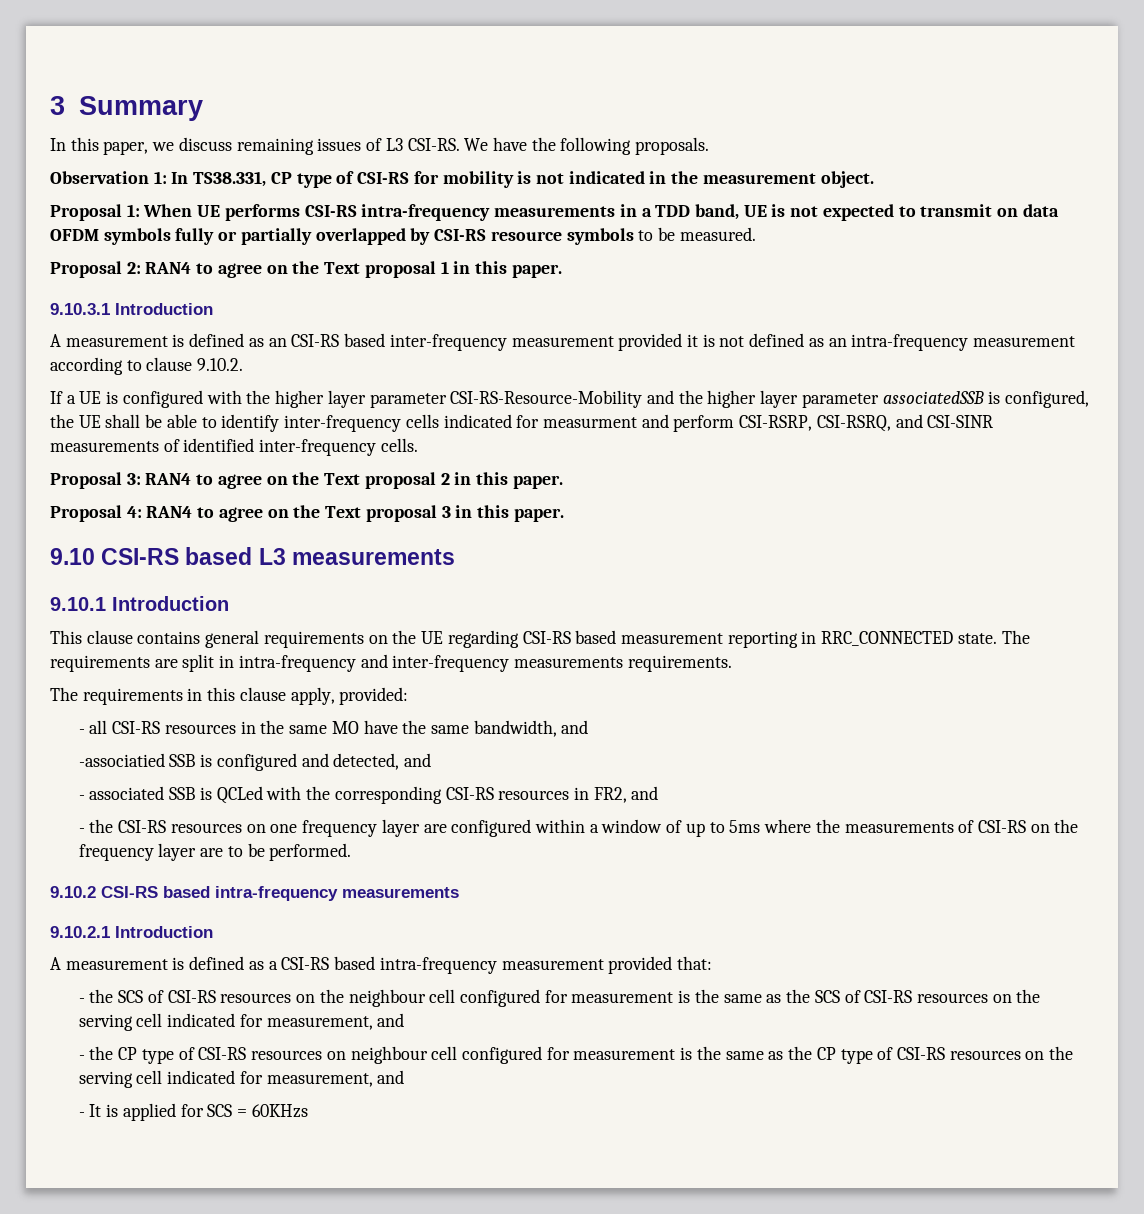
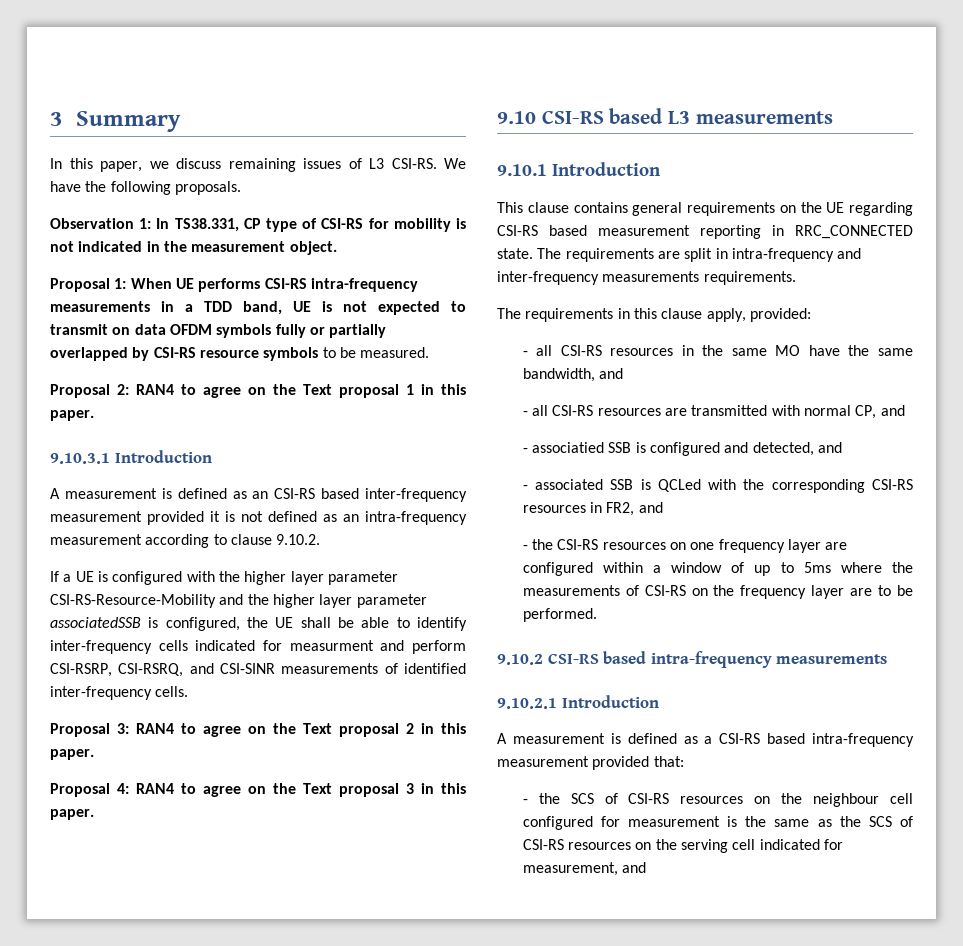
[78,753,165,767] -associatied -> [522,405,905,419] [522,442,605,453] - all CSI-RS resources are transmitted with normal CP, and // - associatied
[78,1046,1074,1064] [78,1070,405,1088] [78,1103,308,1121] // - the CP type of CSI-RS resources on neighbour cell configured for measurement is the same as the CP type of CSI-RS resources on the serving cell indicated for measurement, and // - It is applied for SCS = 60KHzs -> (647, 867) none

